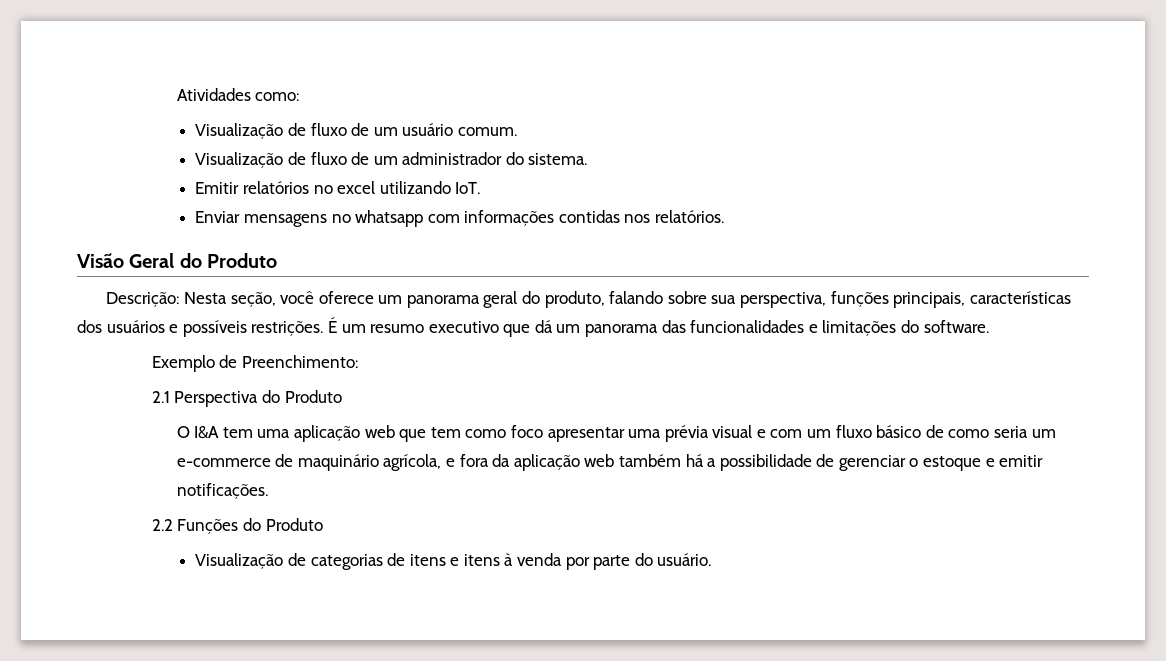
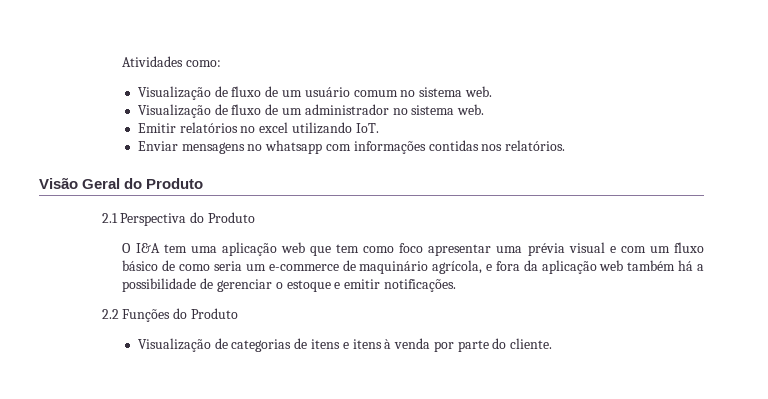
[457,127,517,136] comum. -> [353,86,492,97] comum no sistema web.
[505,152,588,165] do sistema. -> [392,104,485,115] no sistema web.
[106,291,1071,308] [77,317,989,337] [151,355,358,372] // Descrição: Nesta seção, você oferece um panorama geral do produto, falando sobre sua perspectiva, funções principais, características dos usuários e possíveis restrições. É um resumo executivo que dá um panorama das funcionalidades e limitações do software. // Exemplo de Preenchimento: -> (204, 183) none
[657,553,712,566] usuário. -> [510,338,553,349] cliente.

